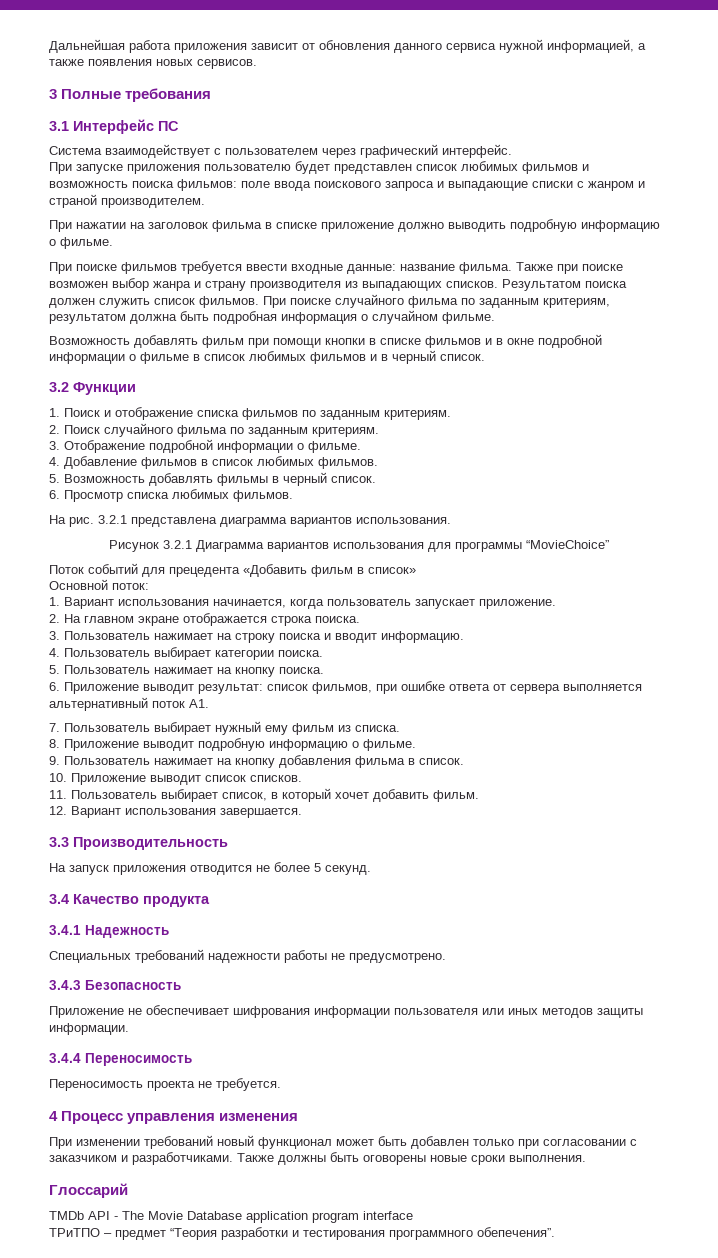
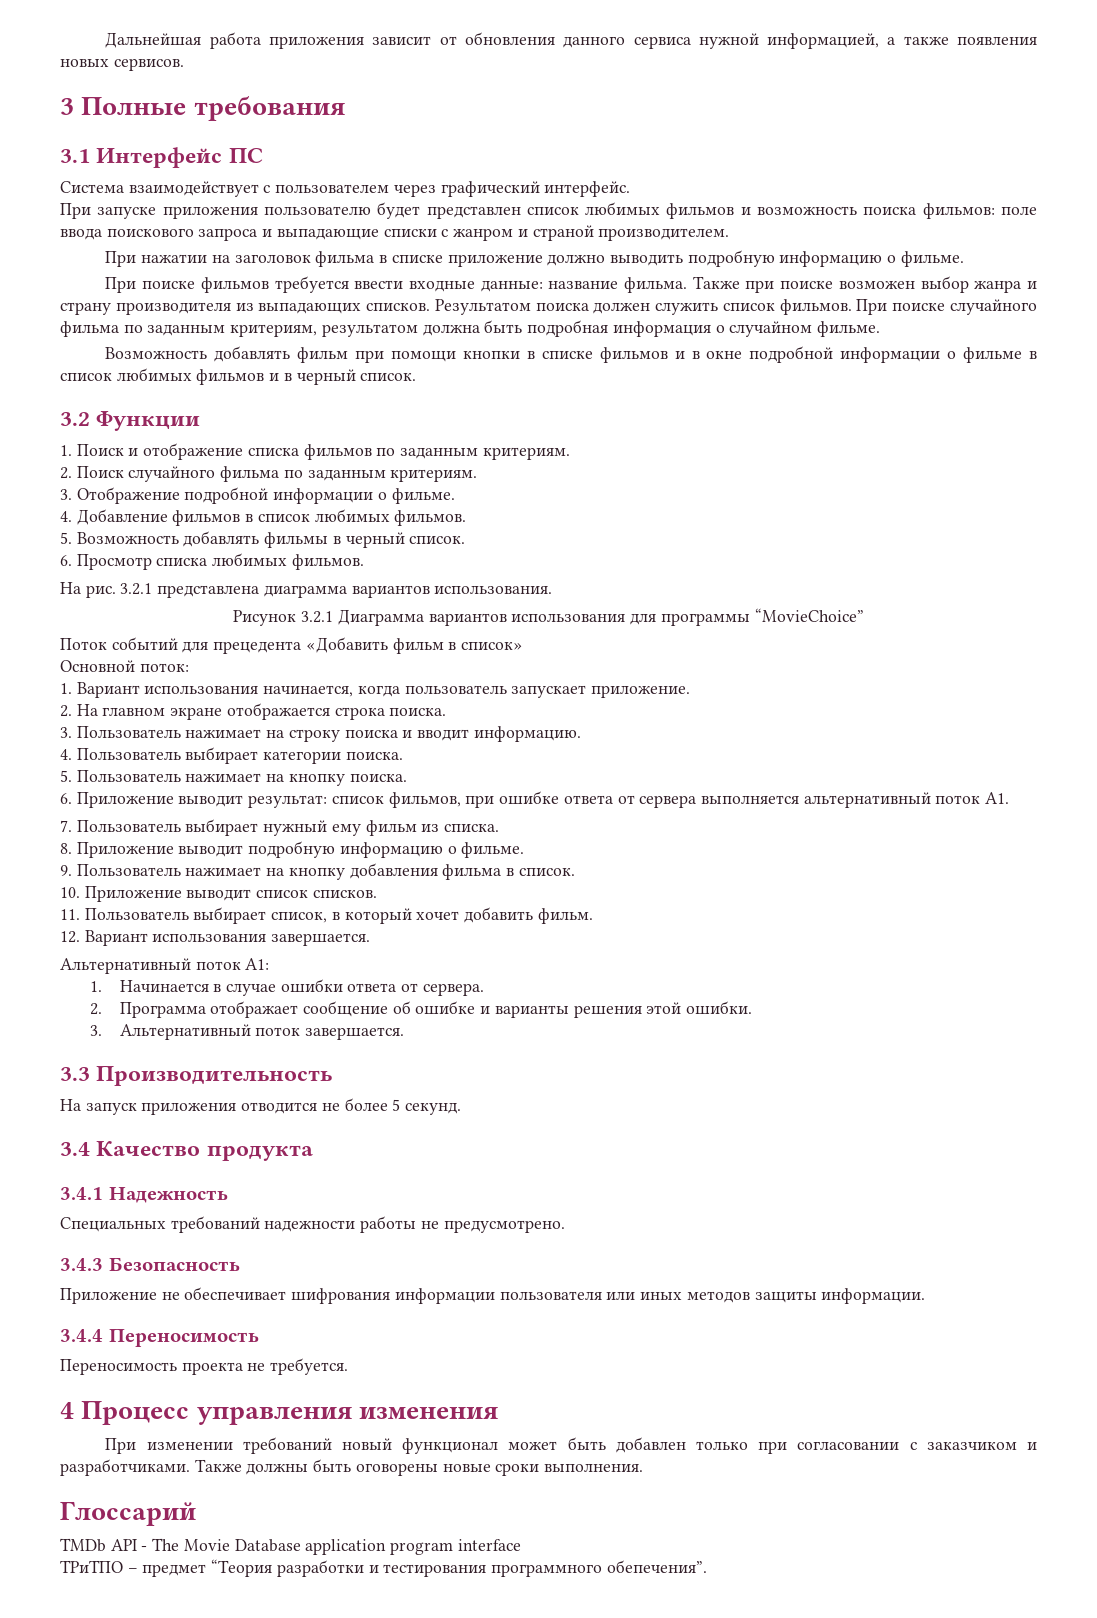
(302, 813) none -> [60,958,270,974] [89,979,484,996] [89,1001,753,1018] [89,1024,404,1040] // Альтернативный поток A1: // 1. Начинается в случае ошибки ответа от сервера. // 2. Программа отображает сообщение об ошибке и варианты решения этой ошибки. // 3. Альтернативный поток завершается.

